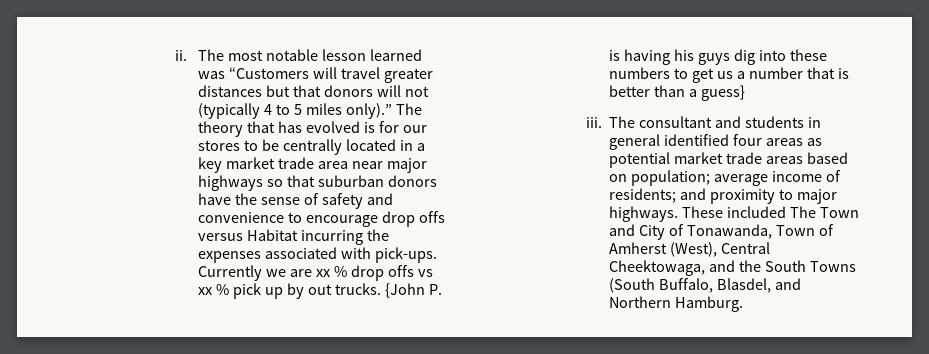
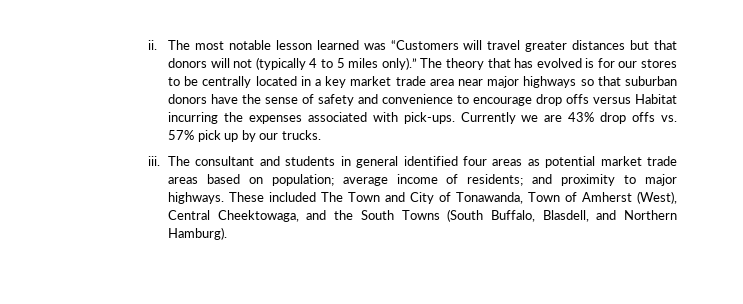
[316,265,433,281] [198,284,230,295] xx % drop offs vs xx % -> [568,112,677,124] [168,130,195,140] 43% drop offs vs. 57%
[307,284,332,295] out -> [259,133,279,140] our
[384,283,442,298] [609,49,827,65] [609,67,849,83] [609,85,746,101] {John P. is having his guys dig into these numbers to get us a number that is better than a guess} -> (321, 135) none
[717,278,772,293] Blasdel, -> [542,210,589,222] Blasdell,
[675,296,744,312] Hamburg. -> [168,227,228,240] Hamburg).

